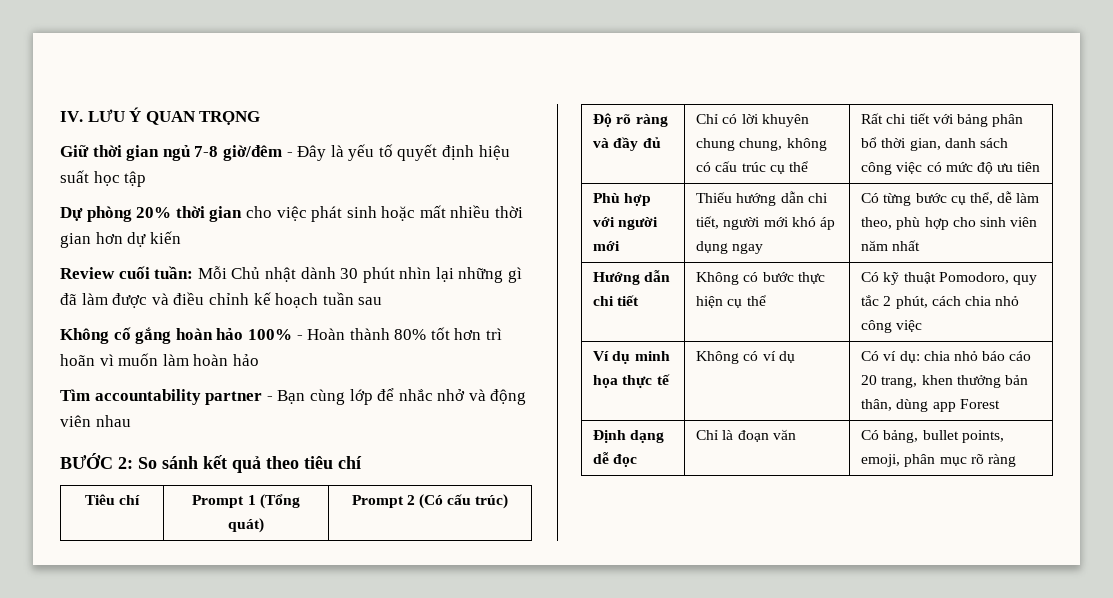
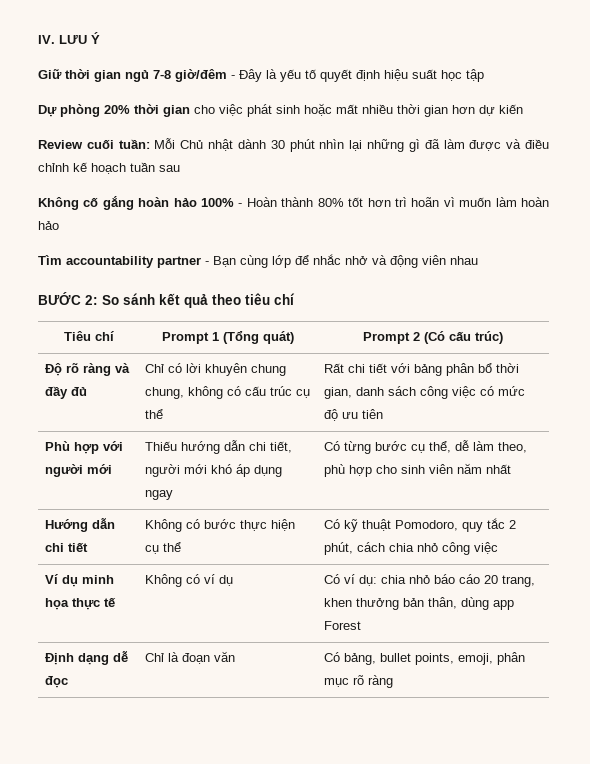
[145,111,261,125] QUAN TRỌNG -> (100, 38) none

